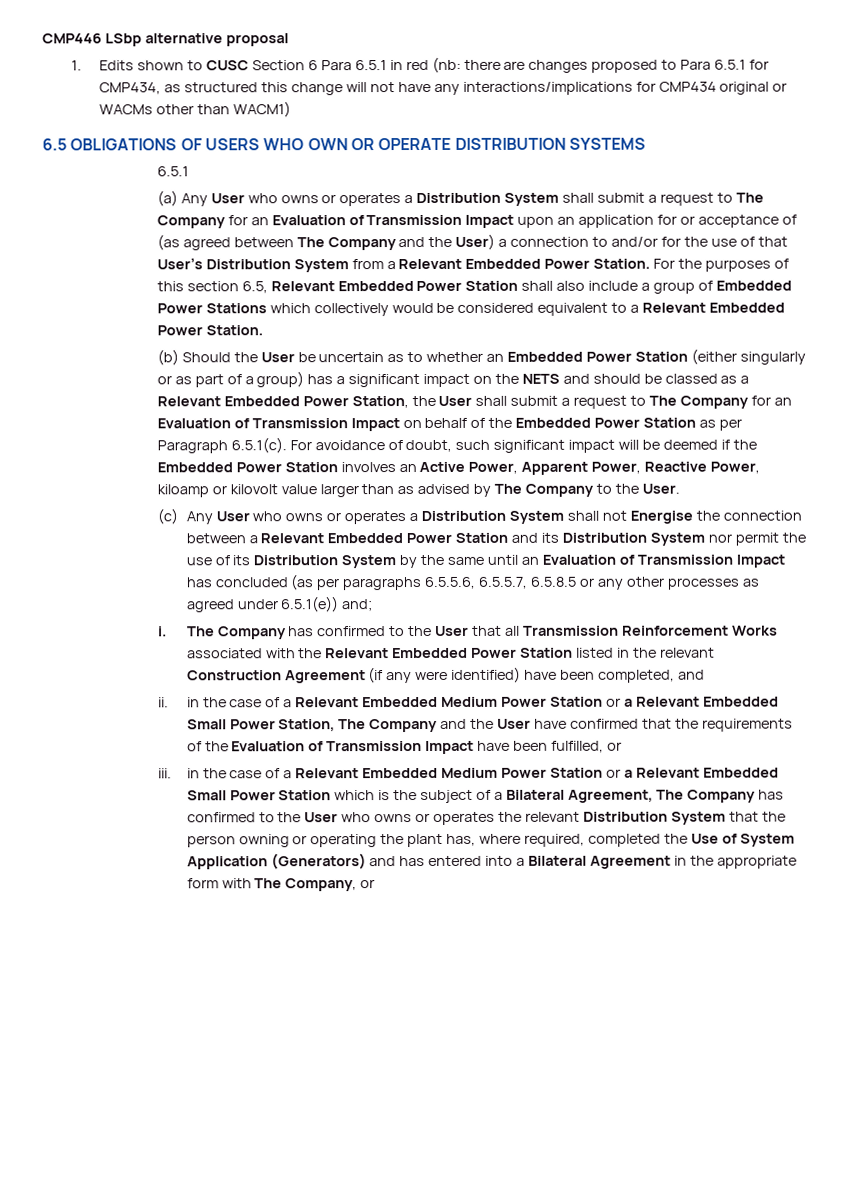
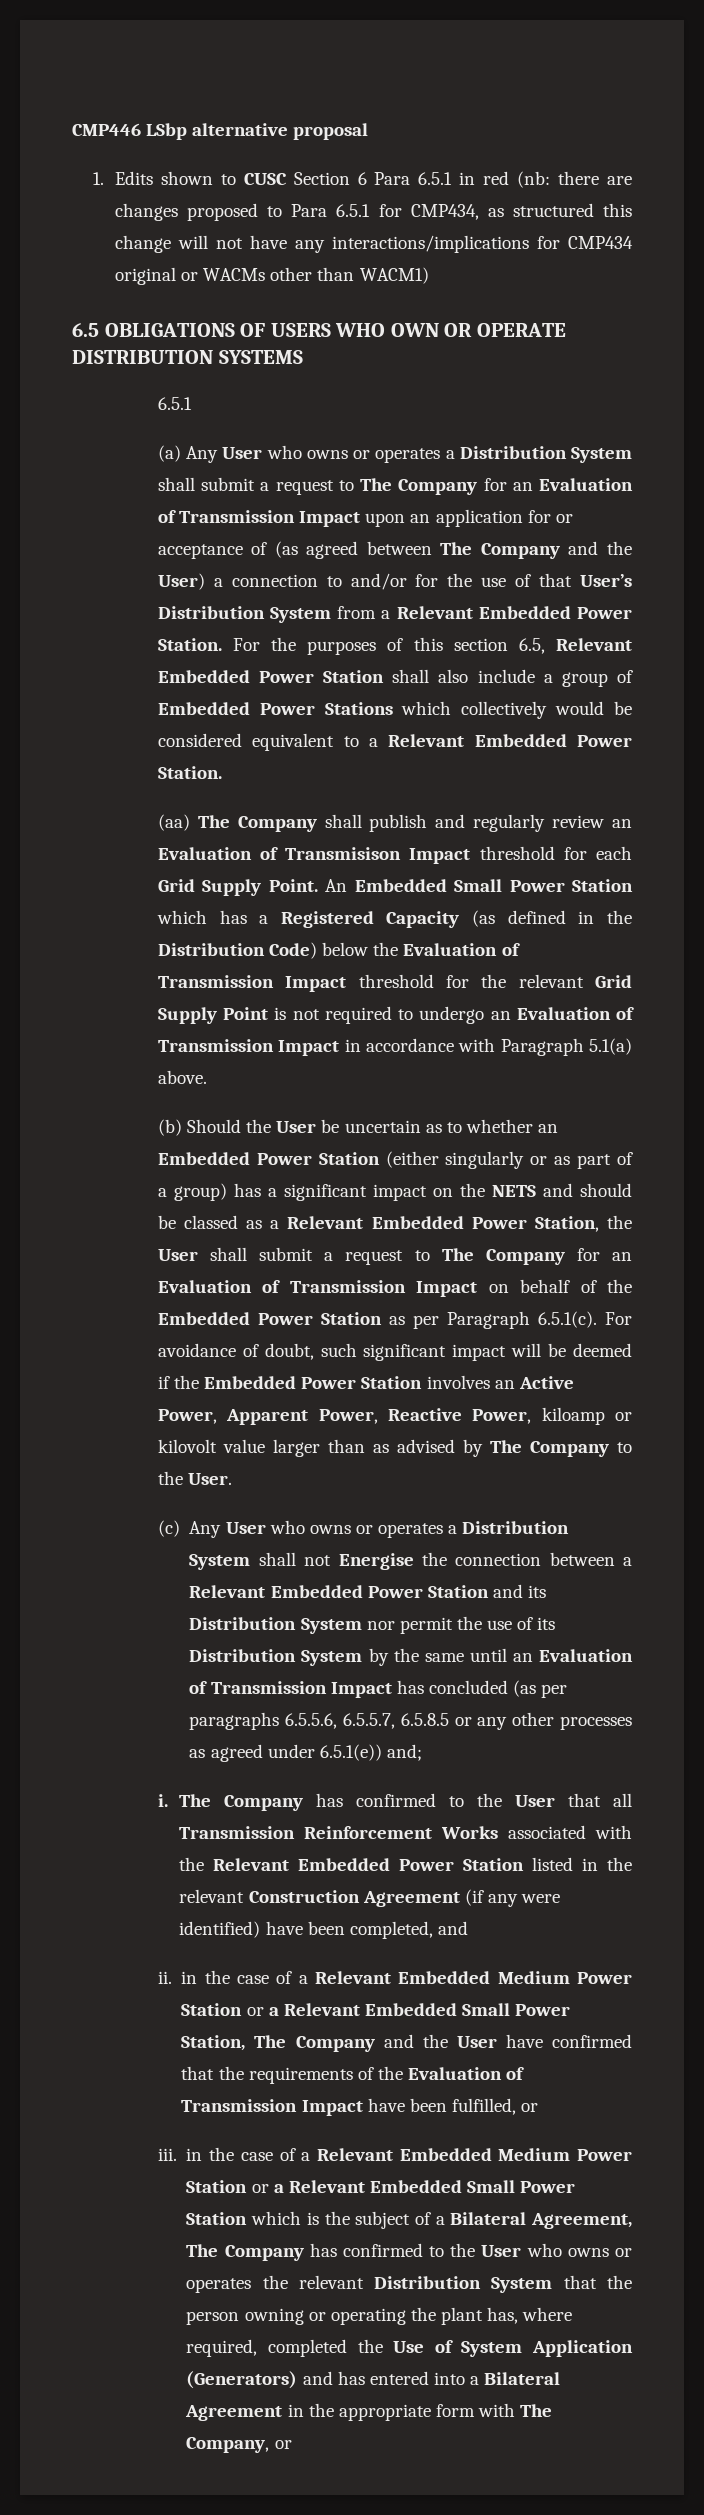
(263, 330) none -> [157,814,632,832] [157,846,632,864] [157,879,634,896] [156,910,632,928] [157,942,520,959] [157,974,633,992] [157,1006,634,1024] [157,1038,633,1056] [157,1070,207,1084] // (aa) The Company shall publish and regularly review an Evaluation of Transmisison Impact threshold for each Grid Supply Point. An Embedded Small Power Station which has a Registered Capacity (as defined in the Distribution Code) below the Evaluation of Transmission Impact threshold for the relevant Grid Supply Point is not required to undergo an Evaluation of Transmission Impact in accordance with Paragraph 5.1(a) above.

